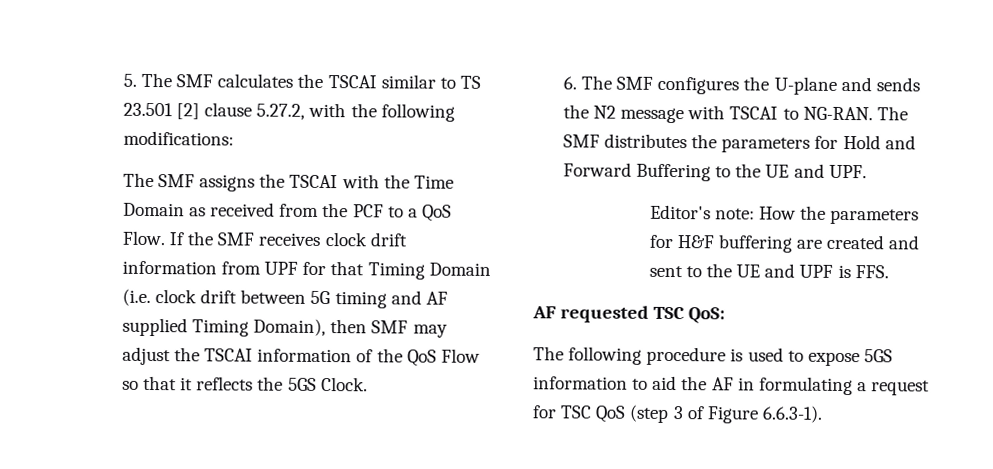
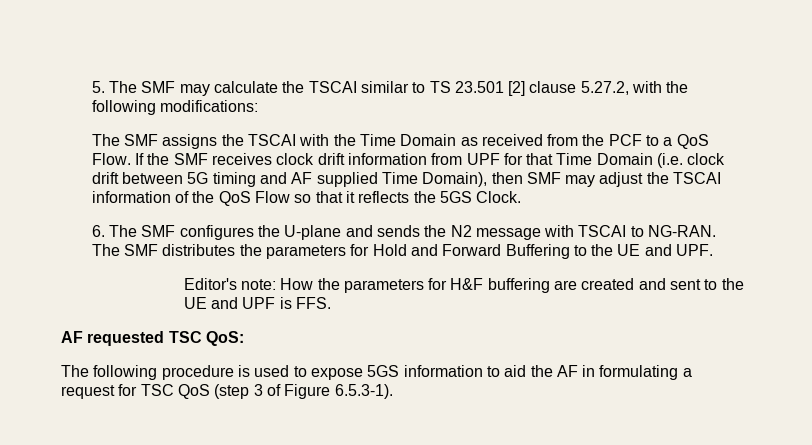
[217,73,294,88] calculates -> [179,81,278,96] may calculate
[367,262,425,280] Timing -> [556,153,593,165] Time
[192,319,250,337] Timing -> [381,172,418,184] Time
[761,405,823,423] 6.6.3-1). -> [334,384,393,399] 6.5.3-1).

